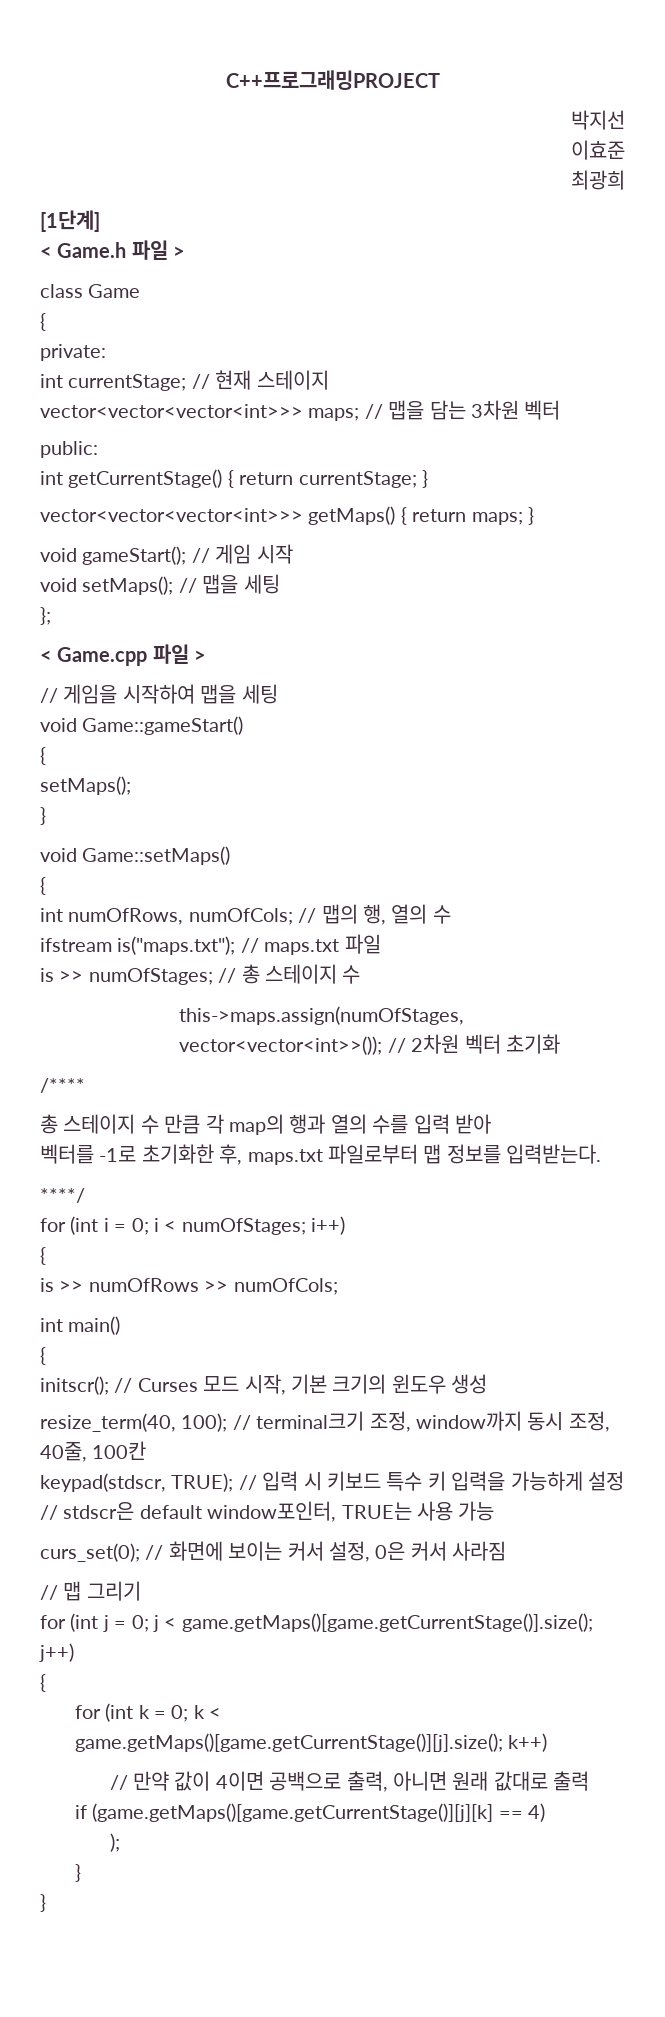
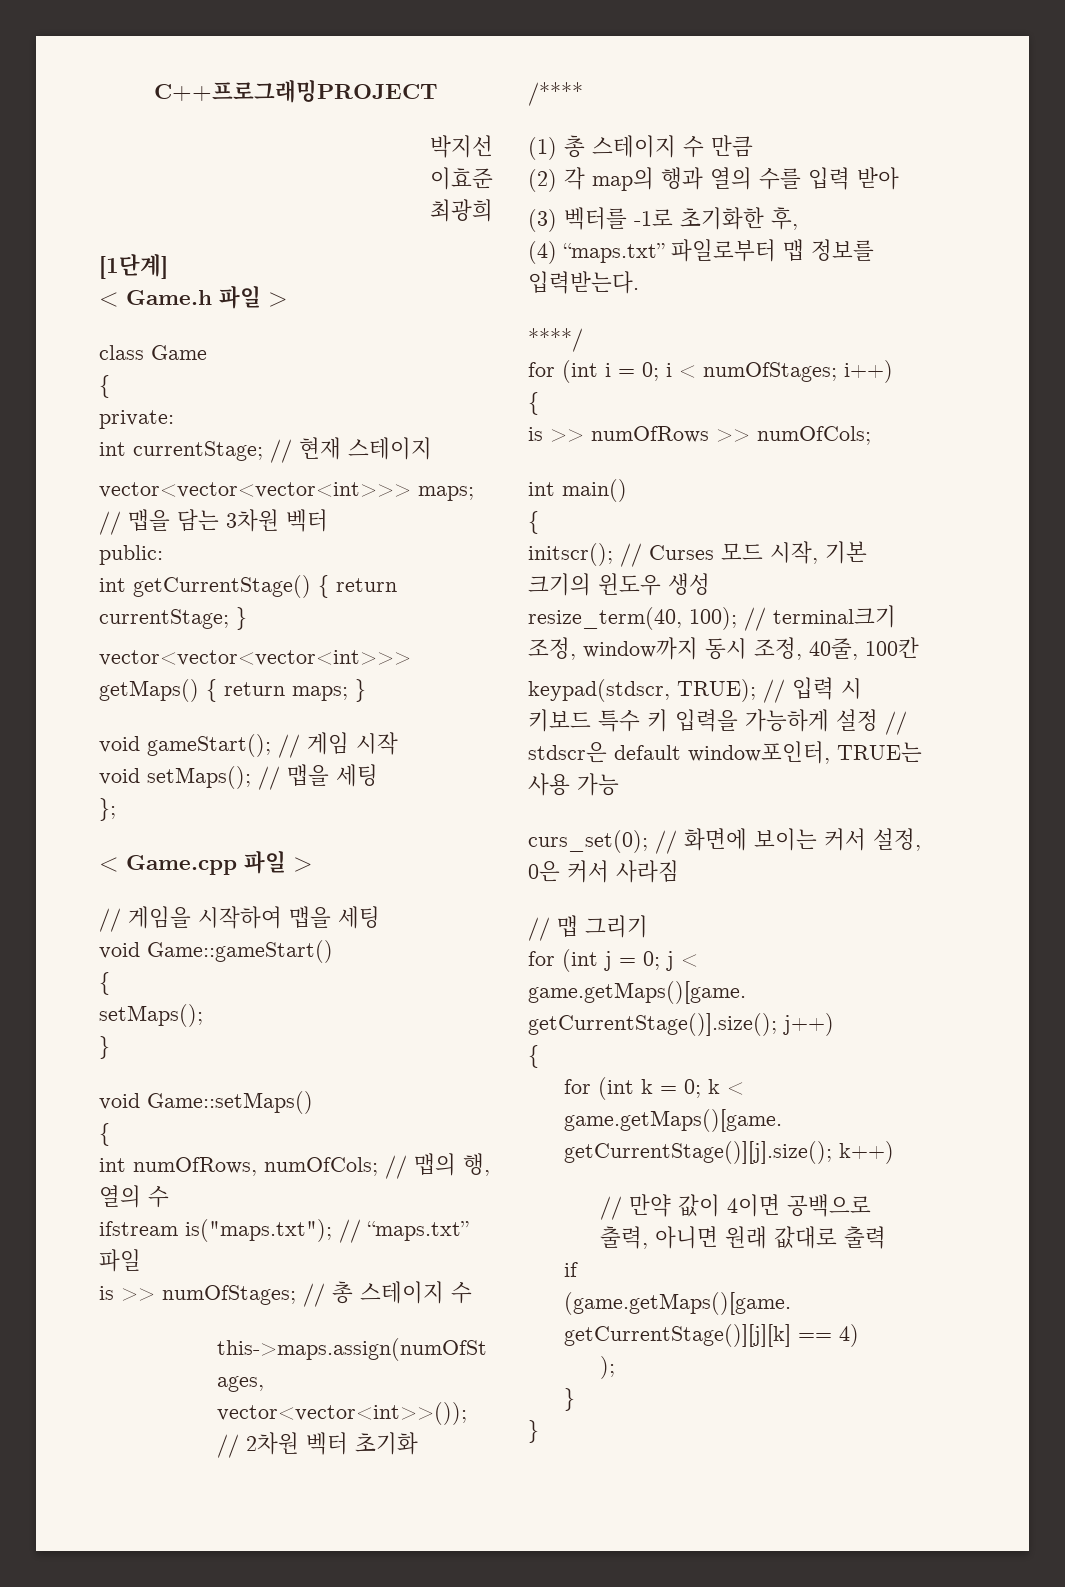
[264,939,340,955] maps.txt -> [367,1221,469,1241] “maps.txt”
(85, 1085) none -> [528,137,557,160] (1)
(201, 1124) none -> [528,169,557,192] // (2)
(491, 1124) none -> [528,209,557,232] (3)
[247,1149,323,1165] maps.txt -> [528,241,665,264] // (4) “maps.txt”

